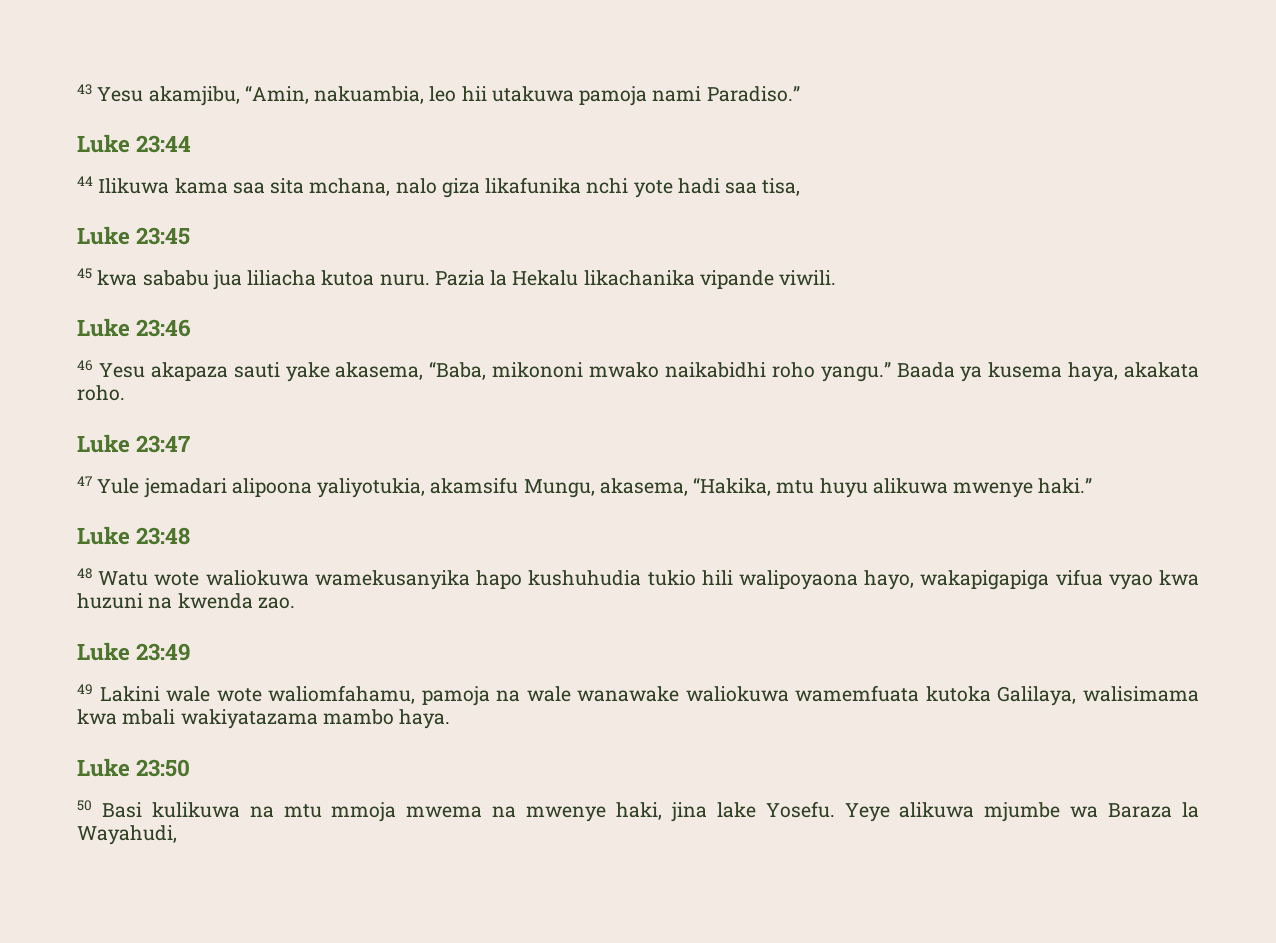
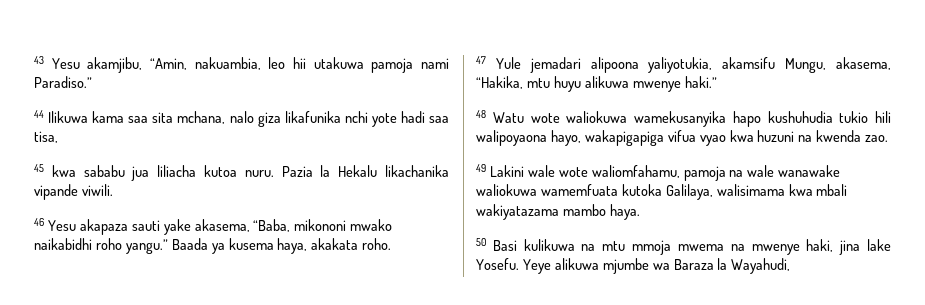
[77,134,192,153] // Luke 23:44 -> (92, 82) none
[77,226,191,245] // Luke 23:45 -> (58, 137) none
[77,318,192,337] // Luke 23:46 -> (113, 190) none
[77,434,191,453] // Luke 23:47 -> (392, 244) none
[77,526,191,545] // Luke 23:48 -> (717, 82) none
[77,642,192,661] // Luke 23:49 -> (889, 138) none
[77,758,191,777] // Luke 23:50 -> (640, 212) none

